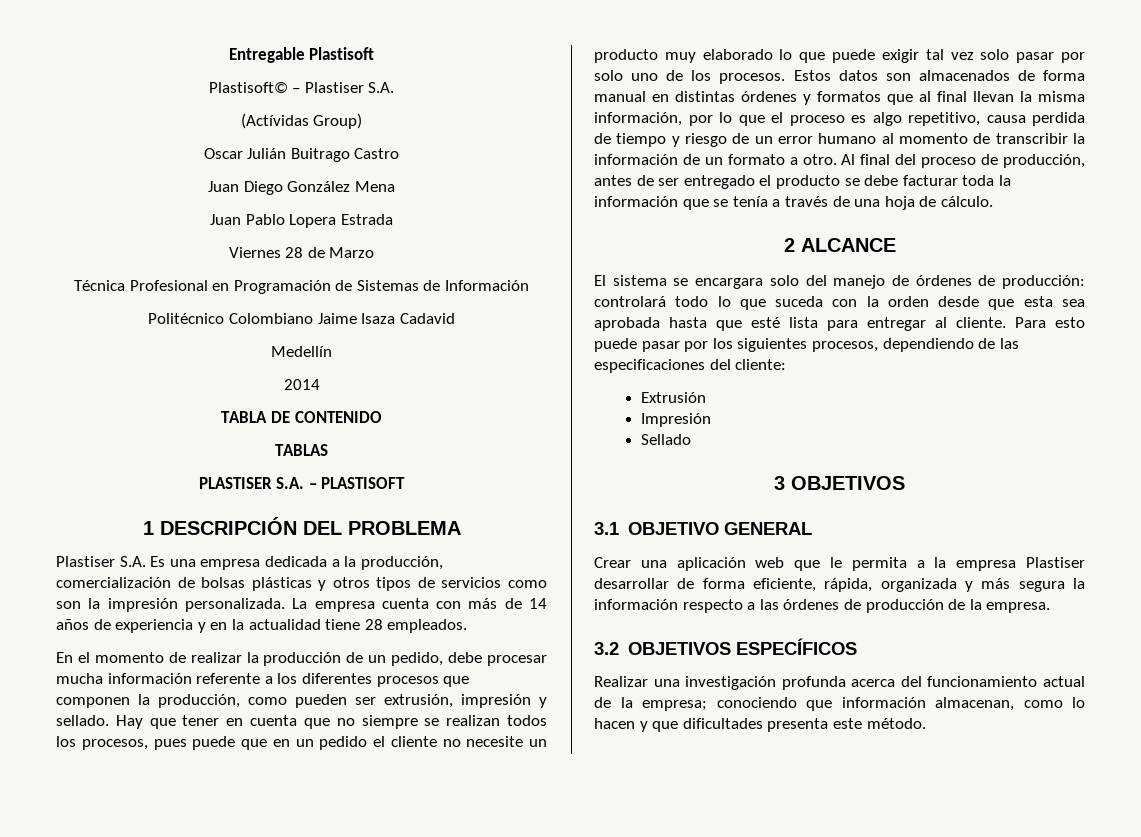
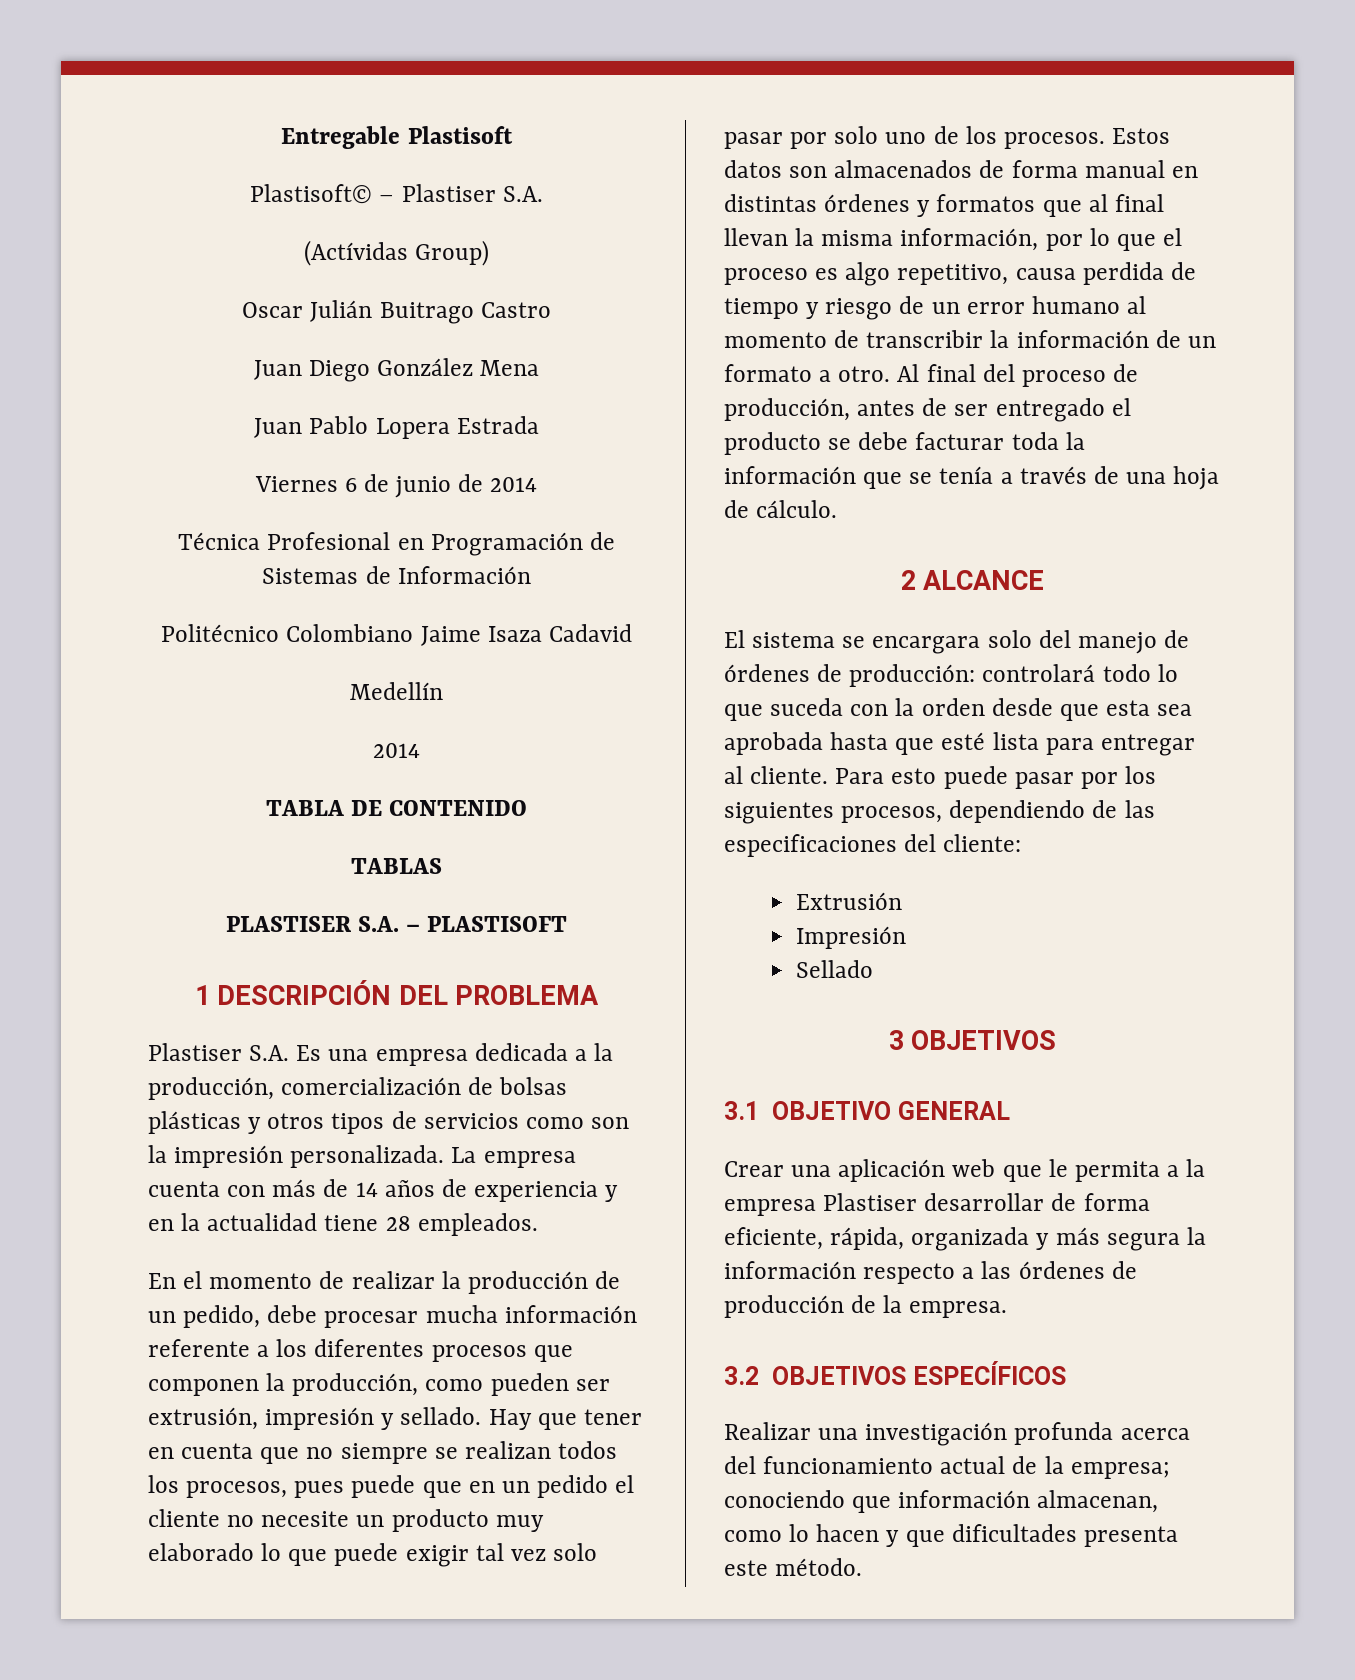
[285,247,375,258] 28 de Marzo -> [344,474,538,498] 6 de junio de 2014

